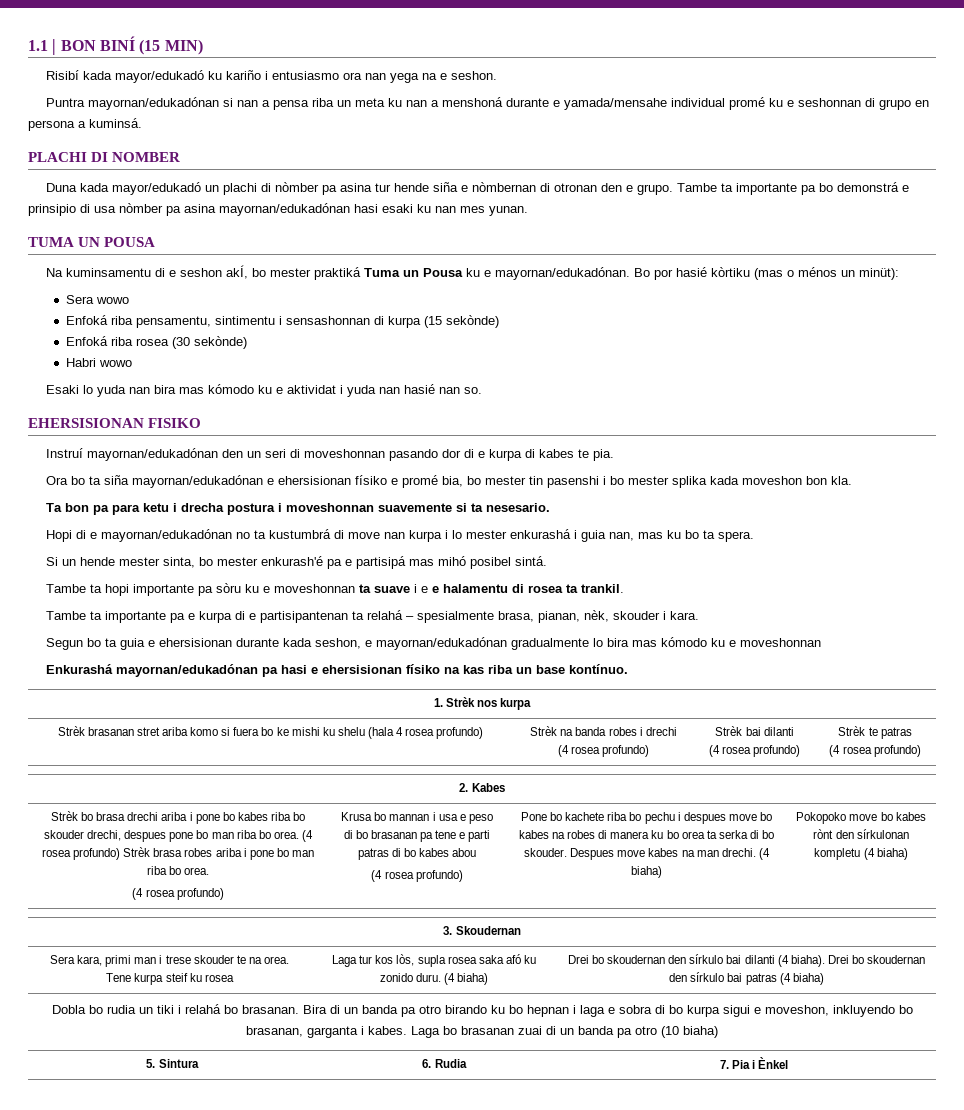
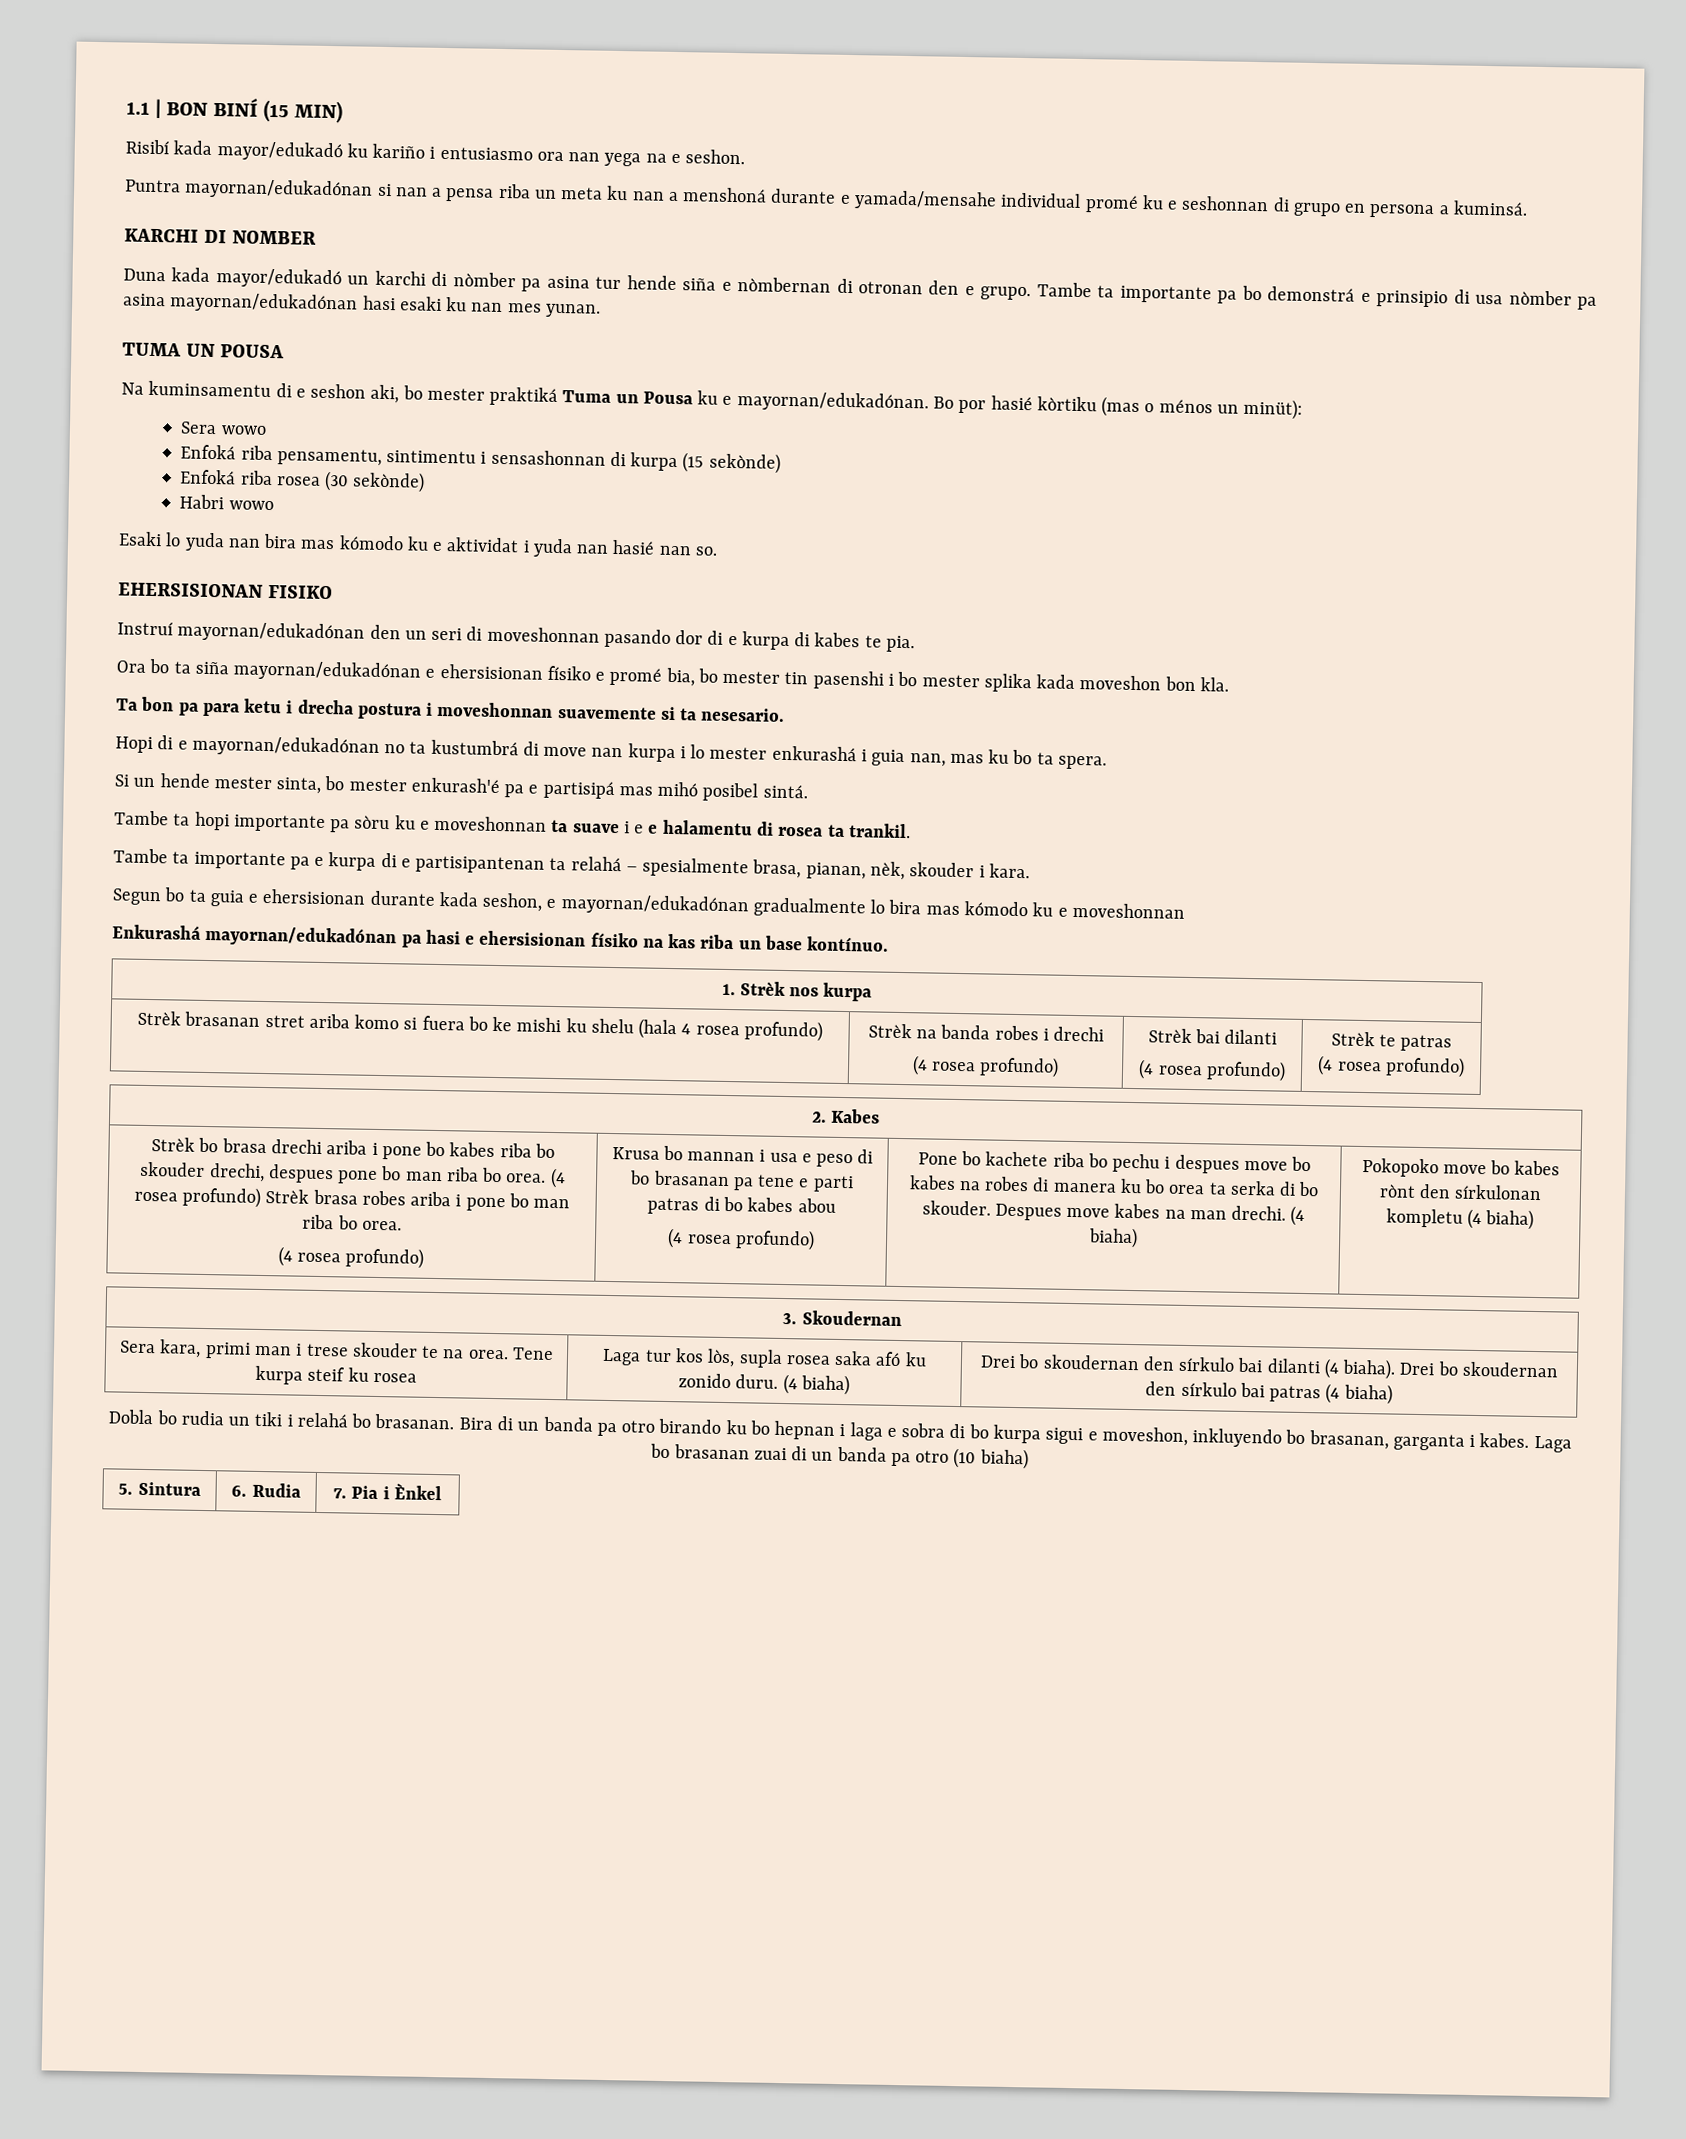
[28,152,87,162] PLACHI -> [124,228,199,243] KARCHI
[223,183,258,195] plachi -> [374,270,426,286] karchi
[226,265,249,279] akÍ, -> [370,384,400,404] aki,

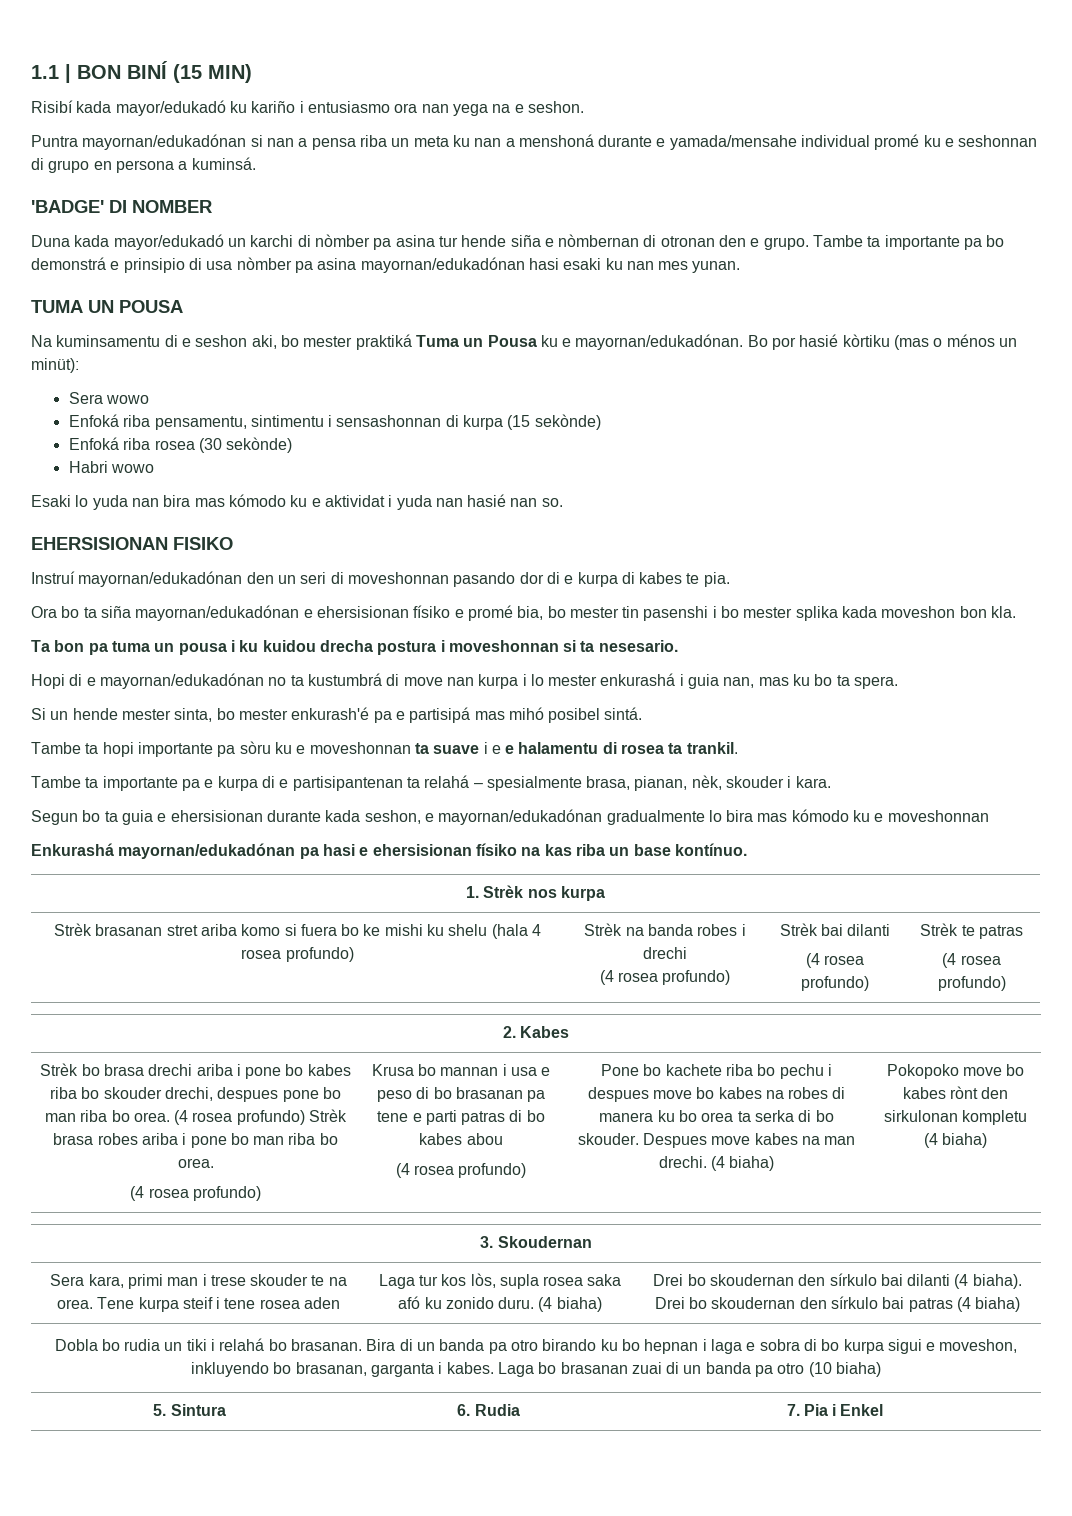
[124,228,199,243] KARCHI -> [31,200,104,213] 'BADGE'
[202,698,294,717] para ketu i -> [111,640,316,655] tuma un pousa i ku kuidou
[557,706,657,720] suavemente -> (559, 646) none
[1454,1184,1543,1201] sírkulonan -> [883,1110,958,1122] sirkulonan
[347,1367,417,1383] ku rosea -> [216,1297,341,1309] i tene rosea aden
[393,1483,442,1501] Ènkel -> [840,1404,884,1416] Enkel

